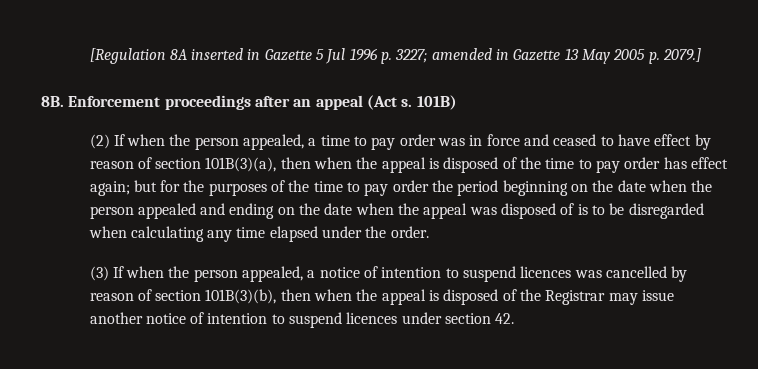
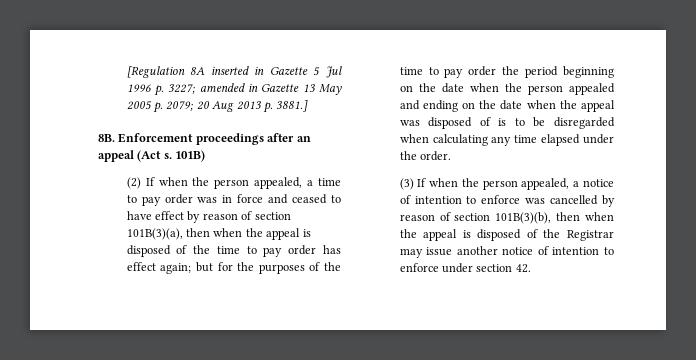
[662,48,701,62] 2079.] -> [166,100,309,113] 2079; 20 Aug 2013 p. 3881.]
[463,266,572,282] suspend licences -> [481,195,521,204] enforce
[289,312,398,328] suspend licences -> [399,263,439,272] enforce

